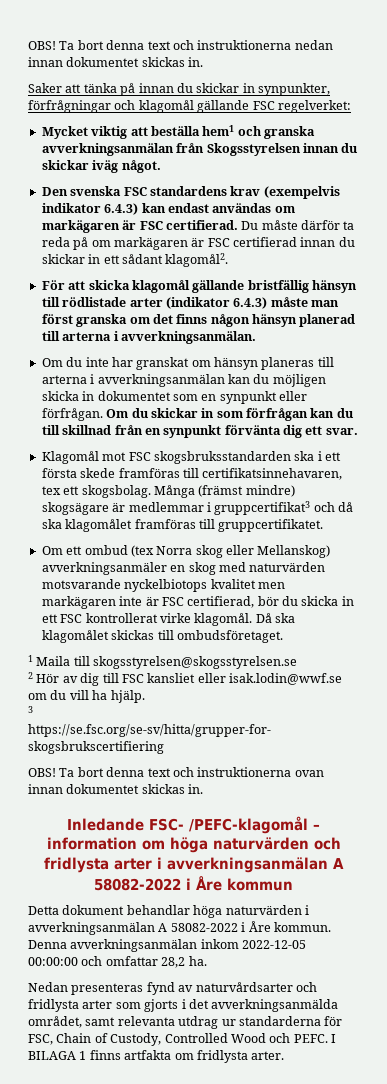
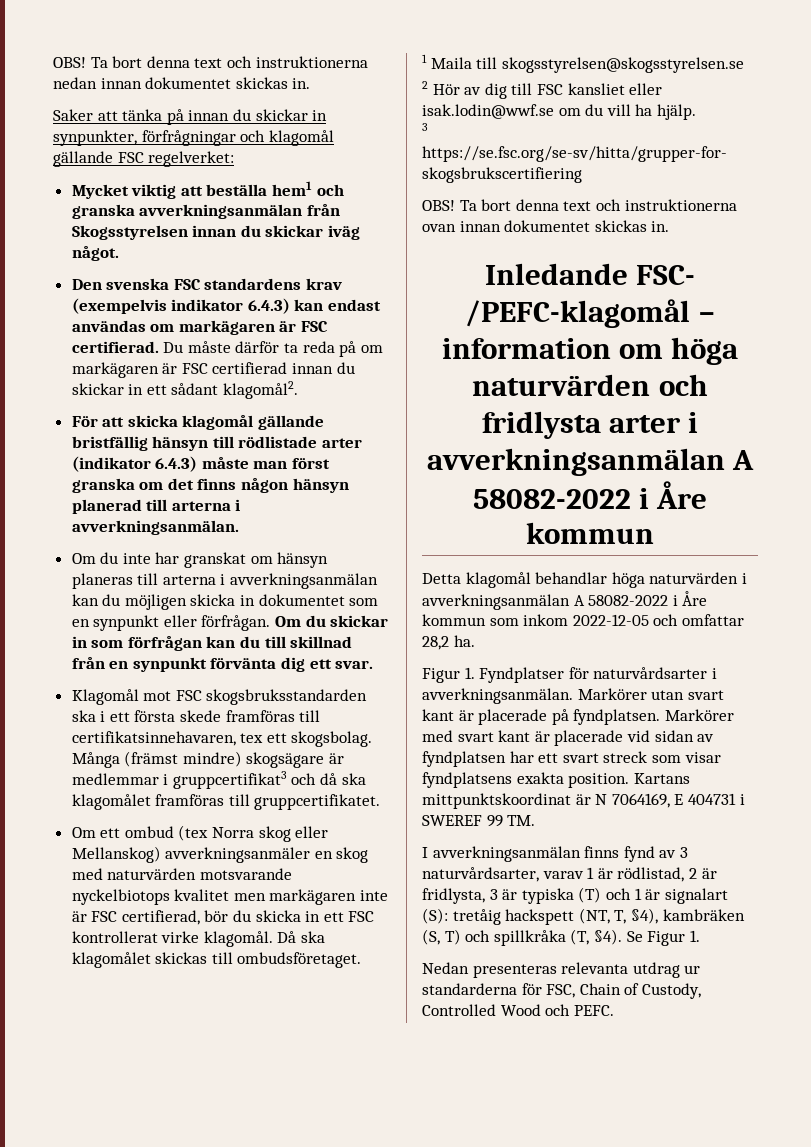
[62,905,125,915] dokument -> [465,572,531,588] klagomål
[273,922,331,932] [28,939,198,952] kommun. Denna avverkningsanmälan -> [422,614,519,626] kommun som
[28,957,78,966] 00:00:00 -> (649, 620) none
[28,982,317,995] [28,999,339,1012] [28,1016,116,1028] Nedan presenteras fynd av naturvårdsarter och fridlysta arter som gjorts i det avverkningsanmälda området, samt -> [422,667,717,683] [422,688,724,704] [422,709,734,725] [422,730,715,746] [422,751,721,767] [422,772,690,788] [422,793,745,809] [422,815,536,827] [422,846,688,862] [422,867,717,882] [422,887,728,904] [422,908,745,925] [422,929,700,946] [422,962,557,978] Figur 1. Fyndplatser för naturvårdsarter i avverkningsanmälan. Markörer utan svart kant är placerade på fyndplatsen. Markörer med svart kant är placerade vid sidan av fyndplatsen har ett svart streck som visar fyndplatsens exakta position. Kartans mittpunktskoordinat är N 7064169, E 404731 i SWEREF 99 TM. // I avverkningsanmälan finns fynd av 3 naturvårdsarter, varav 1 är rödlistad, 2 är fridlysta, 3 är typiska (T) och 1 är signalart (S): tretåig hackspett (NT, T, §4), kambräken (S, T) och spillkråka (T, §4). Se Figur 1. // Nedan presenteras
[331,1034,336,1043] [28,1050,285,1063] I BILAGA 1 finns artfakta om fridlysta arter. -> (614, 1010) none

